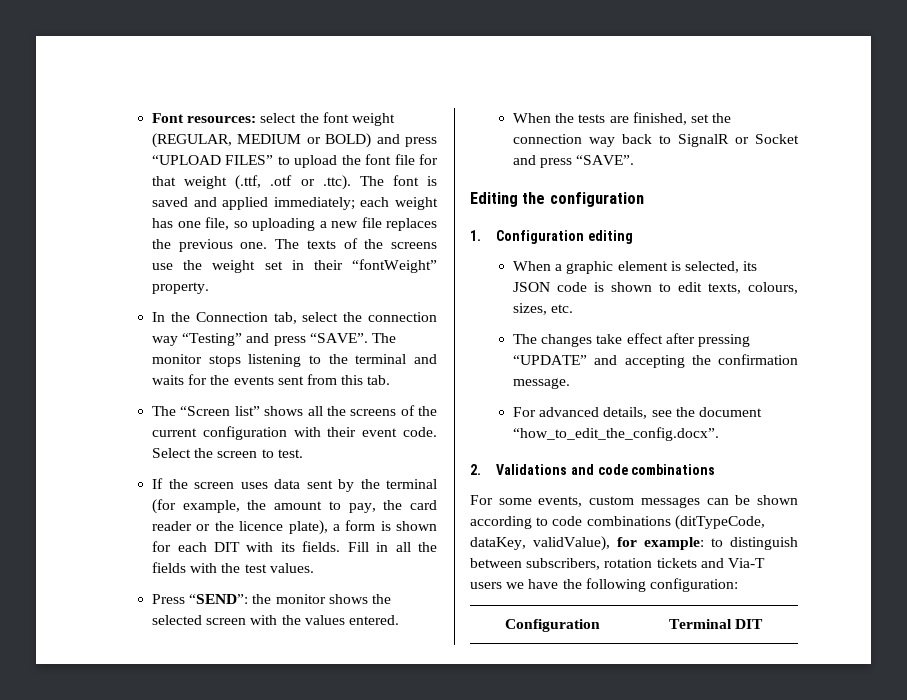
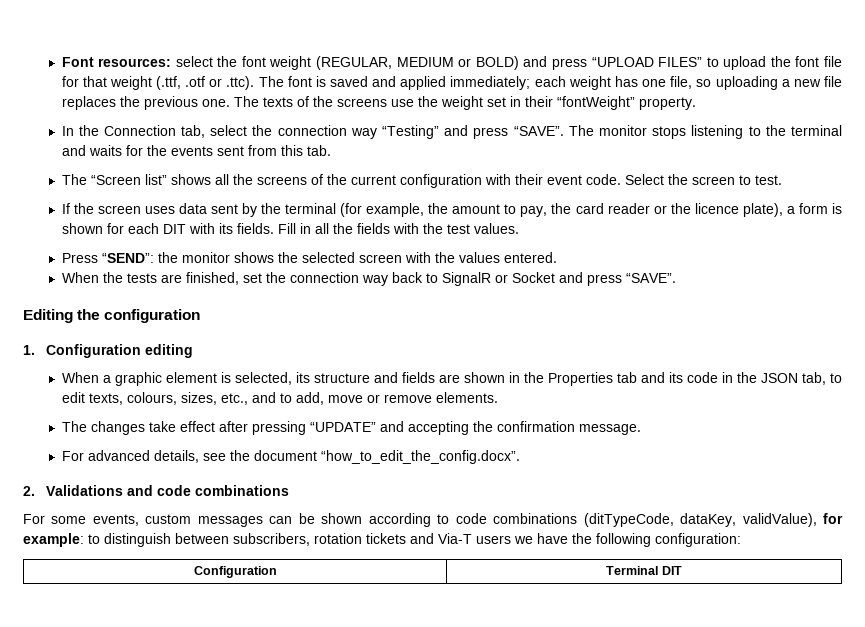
[513,282,653,292] JSON code is shown -> [313,372,826,386] structure and fields are shown in the Properties tab and its code in the JSON tab,
[551,304,574,313] etc. -> [220,392,498,405] etc., and to add, move or remove elements.

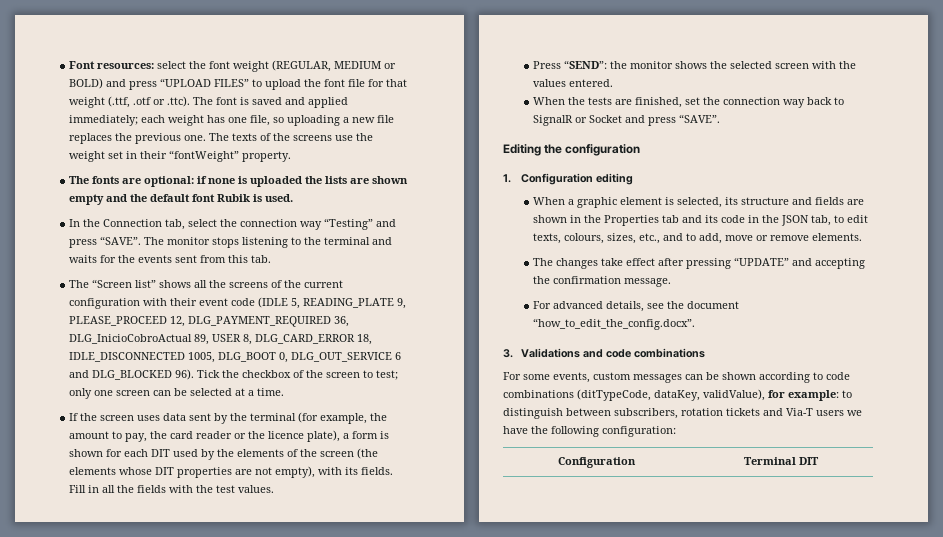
(696, 103) none -> [69,176,409,187] [69,194,294,205] // The fonts are optional: if none is uploaded the lists are shown empty and the default font Rubik is used.
[585,174,782,185] code. Select the screen to test. -> [231,297,407,309] [69,316,350,327] [69,334,373,345] [69,352,402,363] [69,369,399,380] [69,388,285,399] code (IDLE 5, READING_PLATE 9, PLEASE_PROCEED 12, DLG_PAYMENT_REQUIRED 36, DLG_InicioCobroActual 89, USER 8, DLG_CARD_ERROR 18, IDLE_DISCONNECTED 1005, DLG_BOOT 0, DLG_OUT_SERVICE 6 and DLG_BLOCKED 96). Tick the checkbox of the screen to test; only one screen can be selected at a time.
(186, 229) none -> [173,448,379,460] [69,466,316,478] used by the elements of the screen (the elements whose DIT properties are not empty),
[23,486,35,496] 2. -> [503,349,513,358] 3.

